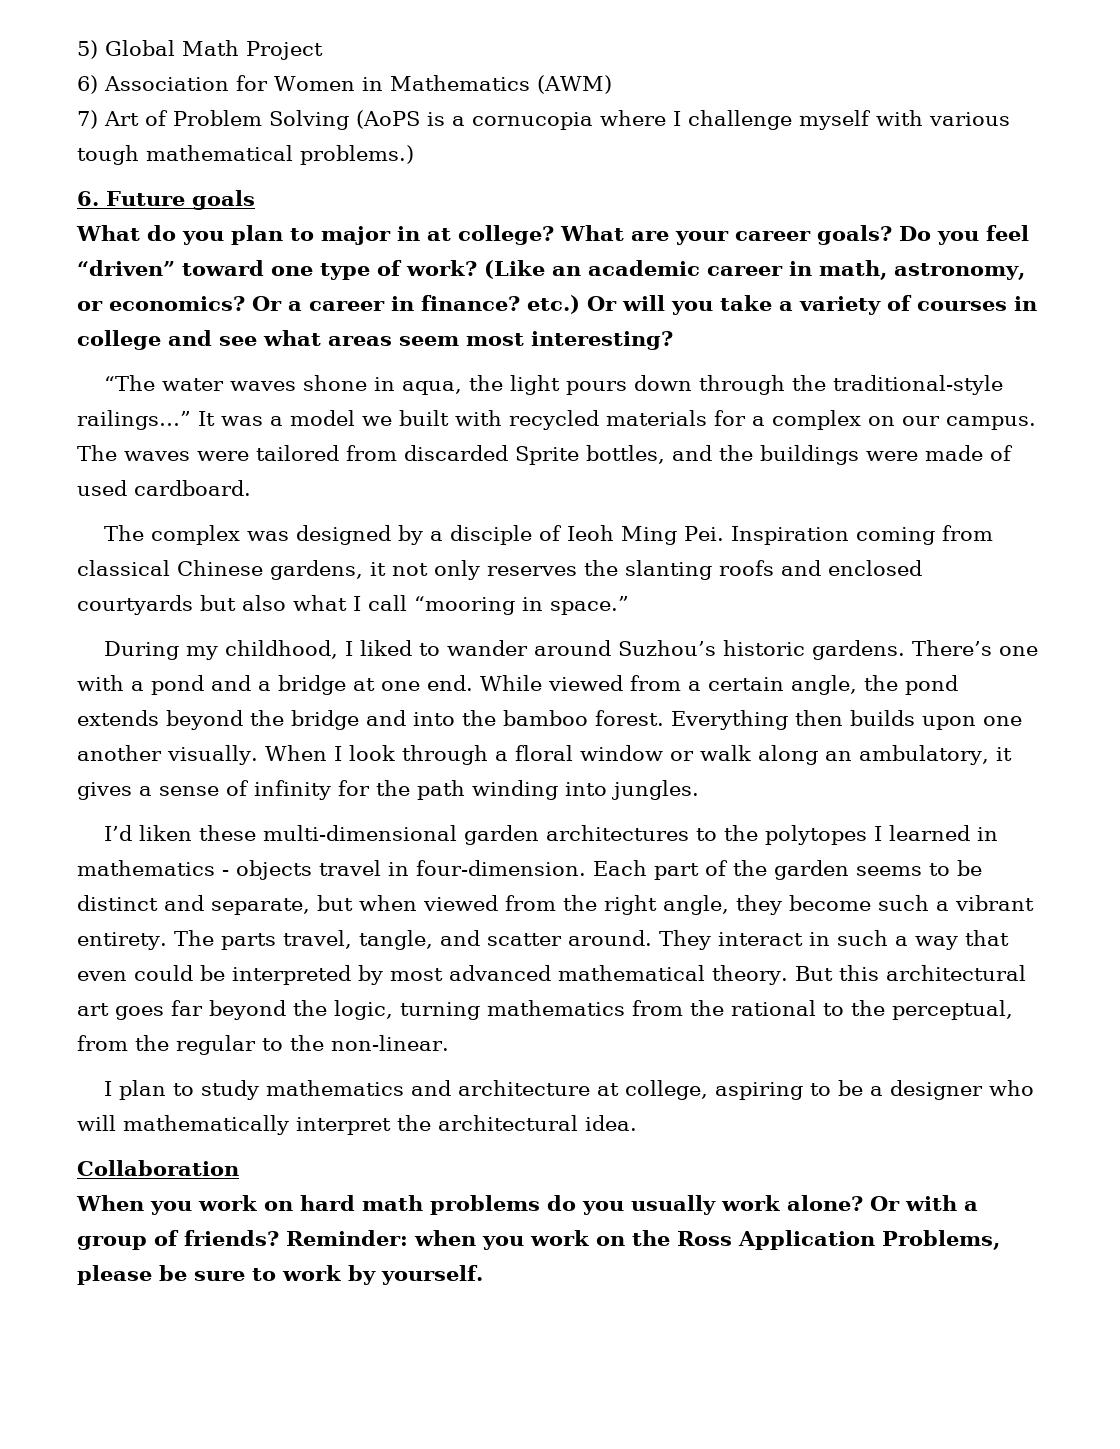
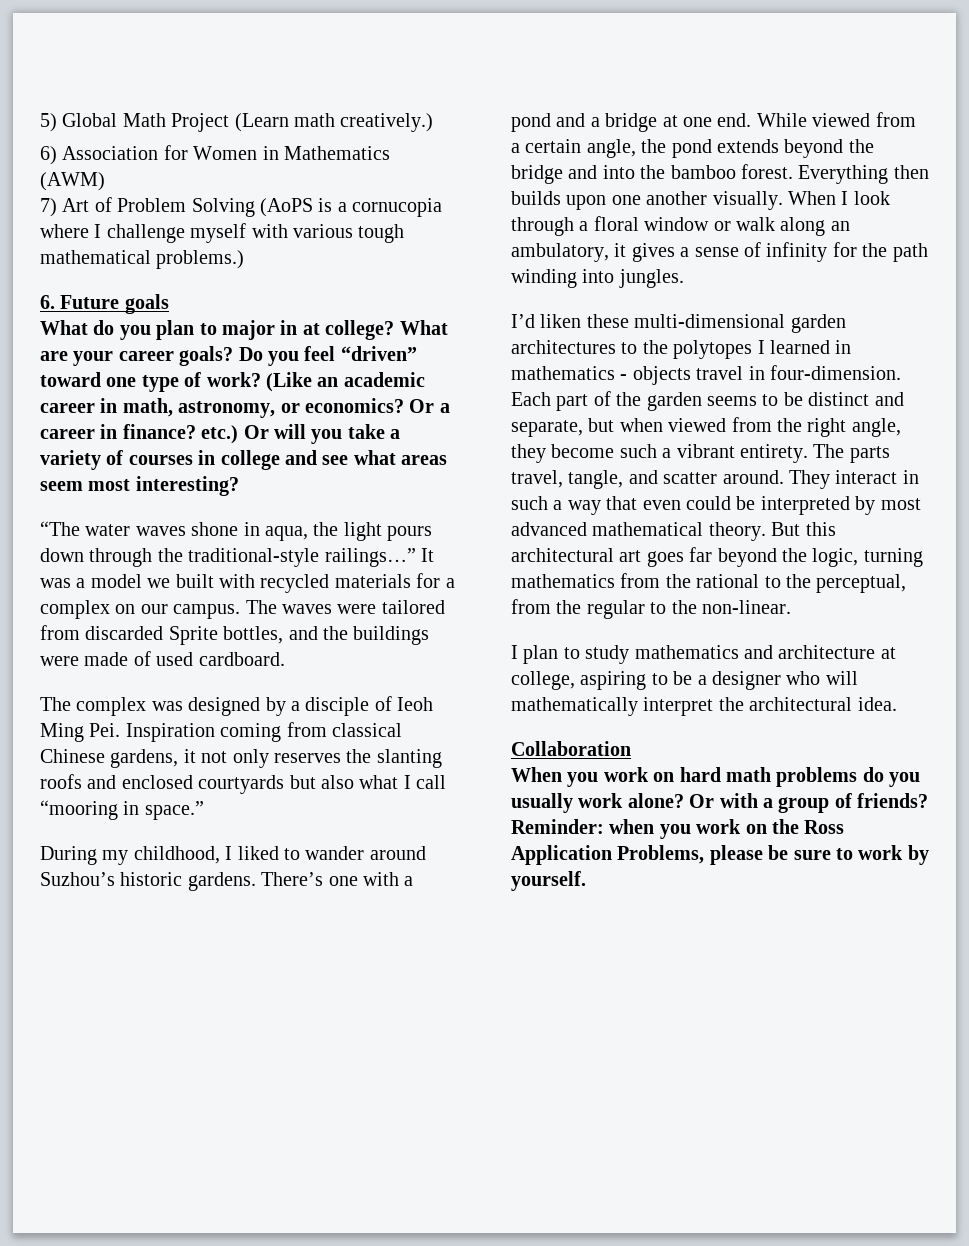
(323, 50) none -> [234,113,434,132] (Learn math creatively.)

